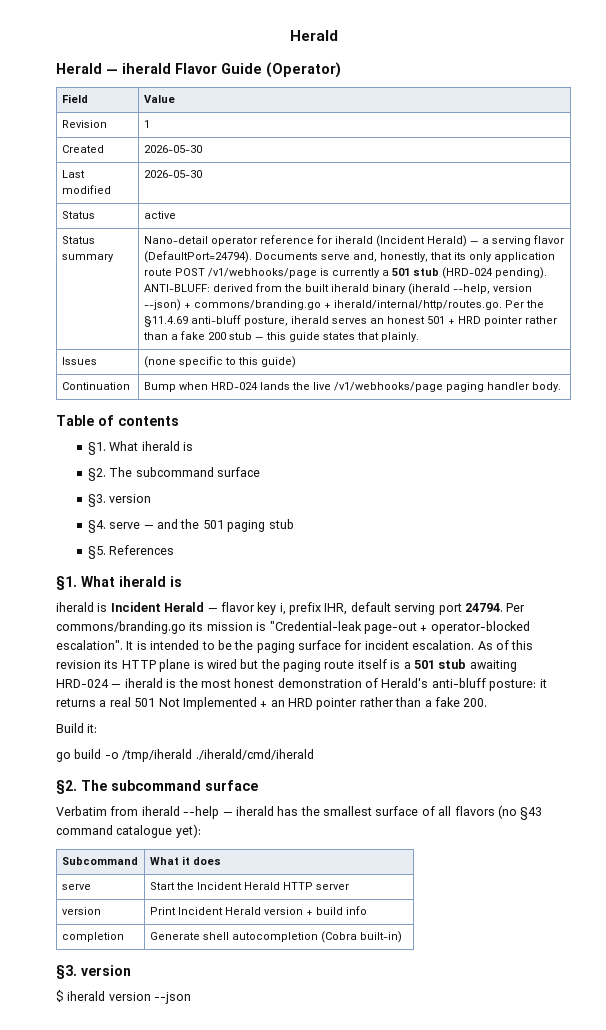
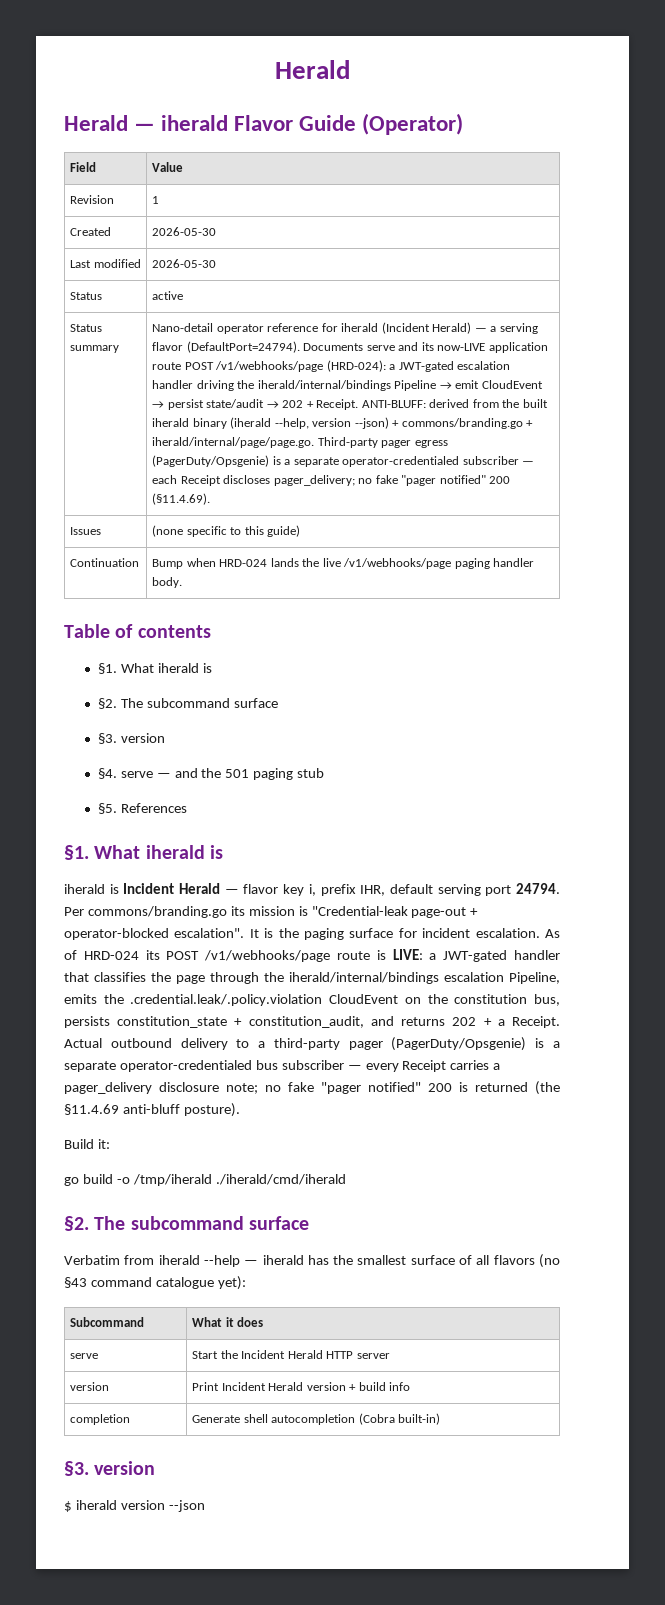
[352,252,555,262] [143,267,547,279] and, honestly, that its only application route POST /v1/webhooks/page is currently a 501 stub (HRD-024 pending). -> [398,342,548,353] [151,360,511,372] [151,380,543,391] [151,399,359,410] and its now-LIVE application route POST /v1/webhooks/page (HRD-024): a JWT-gated escalation handler driving the iherald/internal/bindings Pipeline → emit CloudEvent → persist state/audit → 202 + Receipt.
[333,300,544,310] [143,315,557,327] [142,331,419,342] iherald/internal/http/routes.go. Per the §11.4.69 anti-bluff posture, iherald serves an honest 501 + HRD pointer rather than a fake 200 stub — this guide states that plainly. -> [151,437,448,448] [151,455,535,467] [151,475,511,486] [151,493,210,505] iherald/internal/page/page.go. Third-party pager egress (PagerDuty/Opsgenie) is a separate operator-credentialed subscriber — each Receipt discloses pager_delivery; no fake "pager notified" 200 (§11.4.69).
[150,640,232,650] intended to be -> (274, 933) none
[511,640,534,650] [56,659,517,672] [56,678,547,691] [56,697,488,710] this revision its HTTP plane is wired but the paging route itself is a 501 stub awaiting HRD-024 — iherald is the most honest demonstration of Herald's anti-bluff posture: it returns a real 501 Not Implemented + an HRD pointer rather than a fake 200. -> [83,949,561,962] [64,972,560,984] [64,994,560,1006] [64,1016,560,1028] [64,1037,560,1051] [64,1060,501,1072] [64,1081,560,1095] [64,1103,240,1117] HRD-024 its POST /v1/webhooks/page route is LIVE: a JWT-gated handler that classifies the page through the iherald/internal/bindings escalation Pipeline, emits the .credential.leak/.policy.violation CloudEvent on the constitution bus, persists constitution_state + constitution_audit, and returns 202 + a Receipt. Actual outbound delivery to a third-party pager (PagerDuty/Opsgenie) is a separate operator-credentialed bus subscriber — every Receipt carries a pager_delivery disclosure note; no fake "pager notified" 200 is returned (the §11.4.69 anti-bluff posture).

